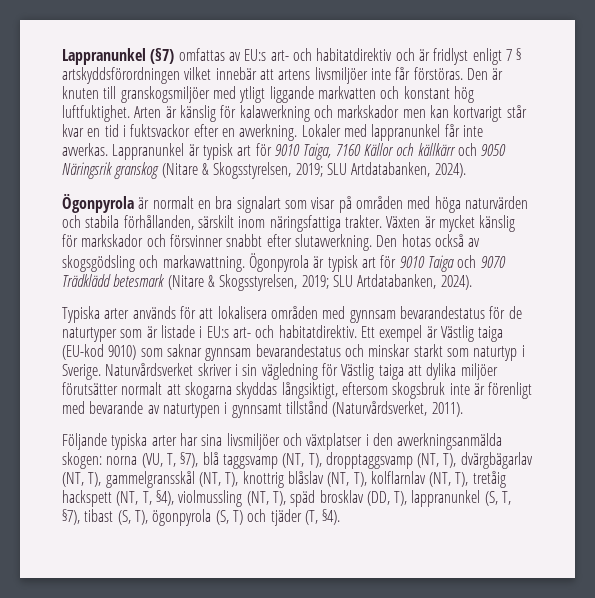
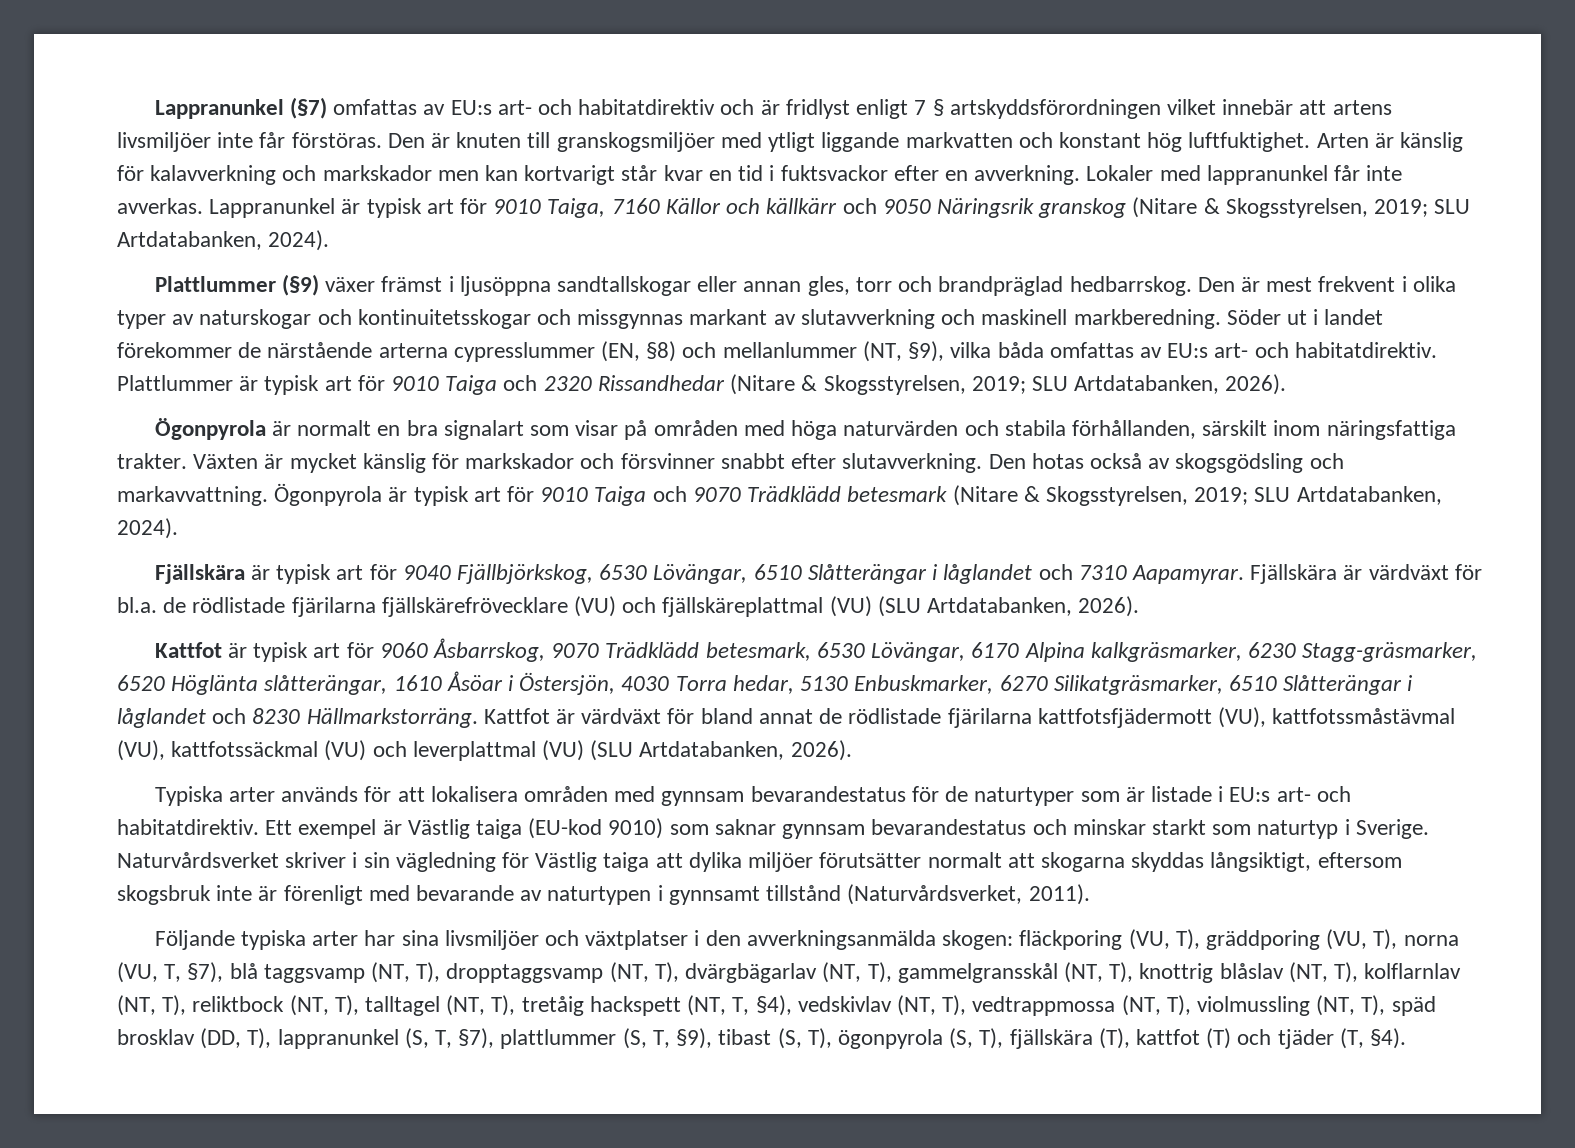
(466, 170) none -> [154,274,1456,296] [117,309,1384,329] [117,341,1437,362] [117,374,1287,395] // Plattlummer (§9) växer främst i ljusöppna sandtallskogar eller annan gles, torr och brandpräglad hedbarrskog. Den är mest frekvent i olika typer av naturskogar och kontinuitetsskogar och missgynnas markant av slutavverkning och maskinell markberedning. Söder ut i landet förekommer de närstående arterna cypresslummer (EN, §8) och mellanlummer (NT, §9), vilka båda omfattas av EU:s art- och habitatdirektiv. Plattlummer är typisk art för 9010 Taiga och 2320 Rissandhedar (Nitare & Skogsstyrelsen, 2019; SLU Artdatabanken, 2026).
(472, 282) none -> [154,564,1482,584] [117,596,1140,617] [154,638,1478,662] [117,671,1414,695] [117,707,1456,728] [117,740,852,761] // Fjällskära är typisk art för 9040 Fjällbjörkskog, 6530 Lövängar, 6510 Slåtterängar i låglandet och 7310 Aapamyrar. Fjällskära är värdväxt för bl.a. de rödlistade fjärilarna fjällskärefrövecklare (VU) och fjällskäreplattmal (VU) (SLU Artdatabanken, 2026). // Kattfot är typisk art för 9060 Åsbarrskog, 9070 Trädklädd betesmark, 6530 Lövängar, 6170 Alpina kalkgräsmarker, 6230 Stagg-gräsmarker, 6520 Höglänta slåtterängar, 1610 Åsöar i Östersjön, 4030 Torra hedar, 5130 Enbuskmarker, 6270 Silikatgräsmarker, 6510 Slåtterängar i låglandet och 8230 Hällmarkstorräng. Kattfot är värdväxt för bland annat de rödlistade fjärilarna kattfotsfjädermott (VU), kattfotssmåstävmal (VU), kattfotssäckmal (VU) och leverplattmal (VU) (SLU Artdatabanken, 2026).
(102, 460) none -> [1019,929,1398,950] fläckporing (VU, T), gräddporing (VU, T),
(469, 479) none -> [192,995,516,1016] reliktbock (NT, T), talltagel (NT, T),
(174, 498) none -> [797,995,1191,1016] vedskivlav (NT, T), vedtrappmossa (NT, T),
(80, 517) none -> [500,1028,713,1049] plattlummer (S, T, §9),
[232,510,243,525] T) -> [979,1028,1232,1049] T), fjällskära (T), kattfot (T)

